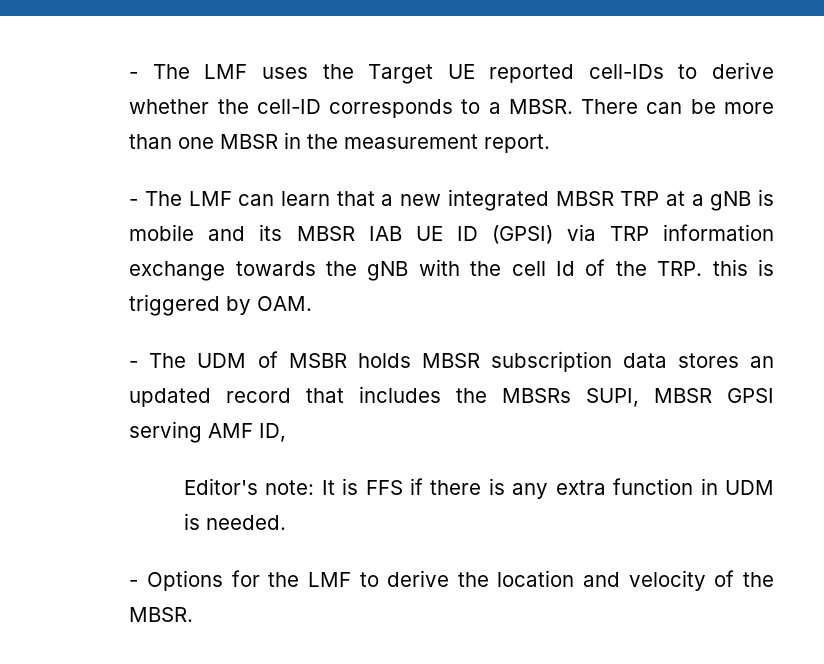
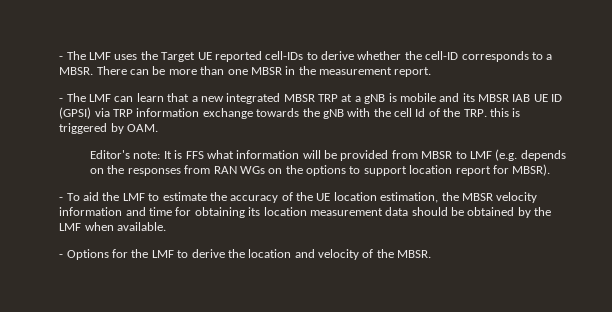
[129,351,774,372] [129,386,774,407] [129,421,287,443] // - The UDM of MSBR holds MBSR subscription data stores an updated record that includes the MBSRs SUPI, MBSR GPSI serving AMF ID, -> (159, 128) none
[410,478,774,499] [183,513,286,530] if there is any extra function in UDM is needed. -> [206,149,566,161] [90,164,551,176] [59,192,538,203] [59,207,552,218] [59,222,167,231] what information will be provided from MBSR to LMF (e.g. depends on the responses from RAN WGs on the options to support location report for MBSR). // - To aid the LMF to estimate the accuracy of the UE location estimation, the MBSR velocity information and time for obtaining its location measurement data should be obtained by the LMF when available.

